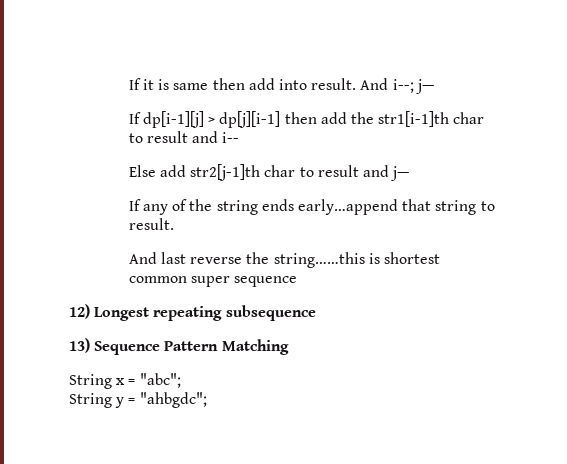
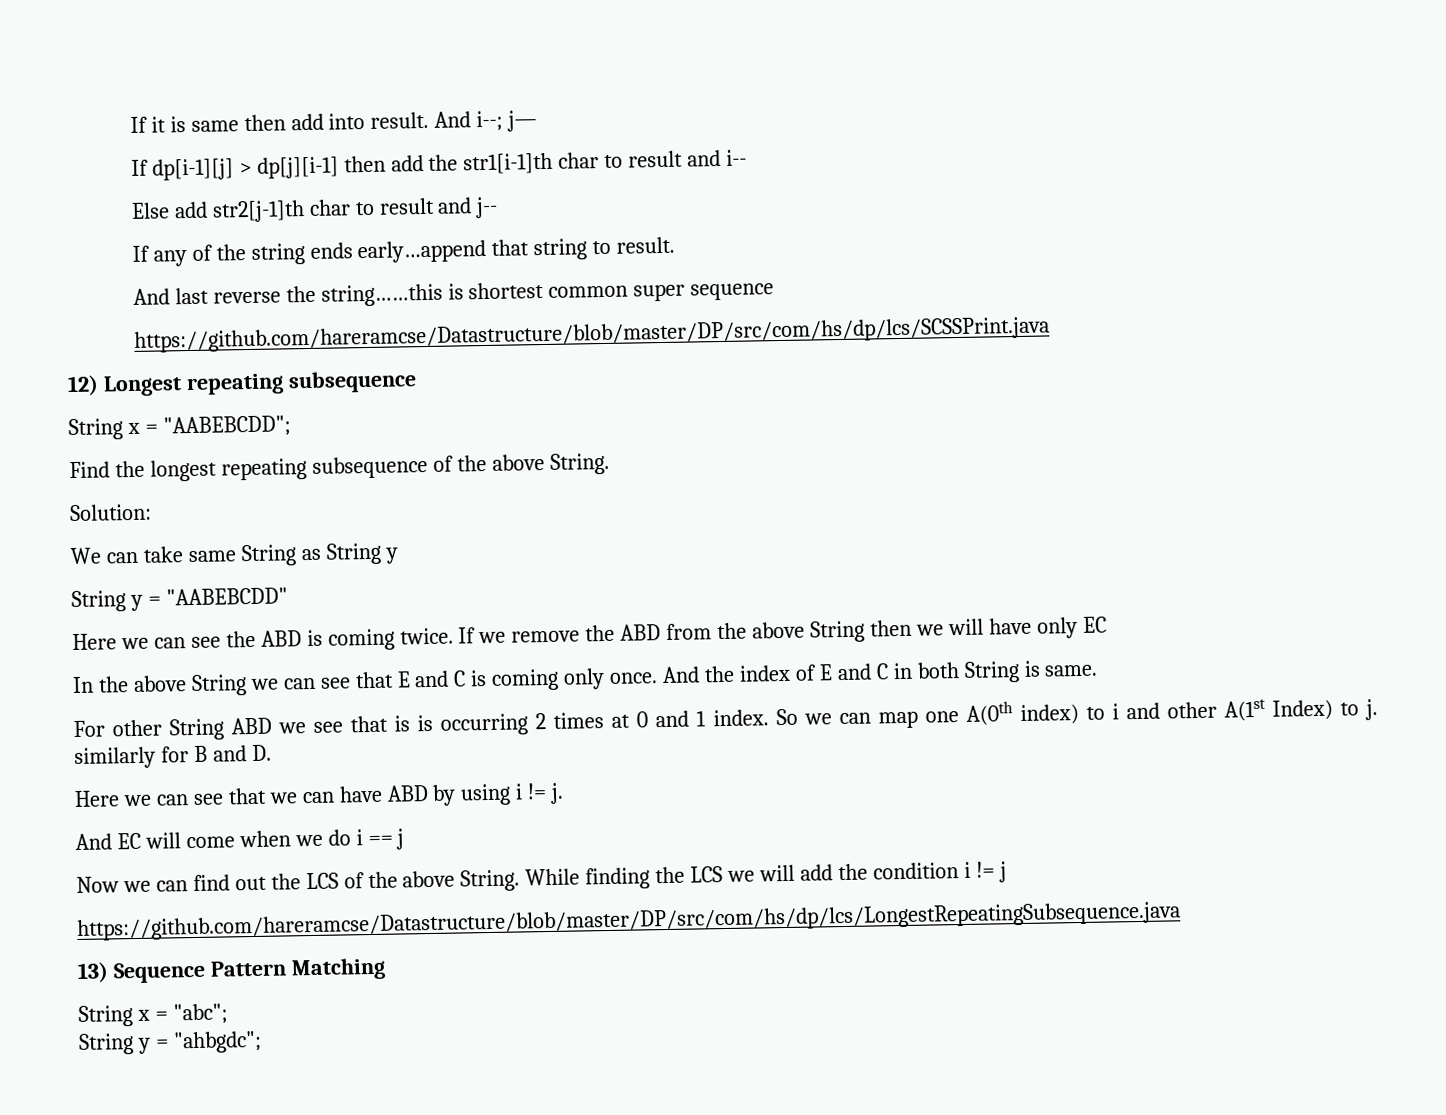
[391,166,410,181] j— -> [475,196,499,219] j--
(298, 281) none -> [133,316,1050,353] // https://github.com/hareramcse/Datastructure/blob/master/DP/src/com/hs/dp/lcs/SCSSPrint.java
(316, 313) none -> [68,415,291,441] [69,452,610,482] [70,503,152,522] [70,542,399,567] [71,587,288,613] [72,616,1107,651] [72,660,1099,697] [73,698,1378,741] [74,744,272,770] [74,782,565,808] [75,828,405,850] [76,861,1007,893] [77,901,1181,941] // String x = "AABEBCDD"; // Find the longest repeating subsequence of the above String. // Solution: // We can take same String as String y // String y = "AABEBCDD" // Here we can see the ABD is coming twice. If we remove the ABD from the above String then we will have only EC // In the above String we can see that E and C is coming only once. And the index of E and C in both String is same. // For other String ABD we see that is is occurring 2 times at 0 and 1 index. So we can map one A(0th index) to i and other A(1st Index) to j. similarly for B and D. // Here we can see that we can have ABD by using i != j. // And EC will come when we do i == j // Now we can find out the LCS of the above String. While finding the LCS we will add the condition i != j // https://github.com/hareramcse/Datastructure/blob/master/DP/src/com/hs/dp/lcs/LongestRepeatingSubsequence.java

